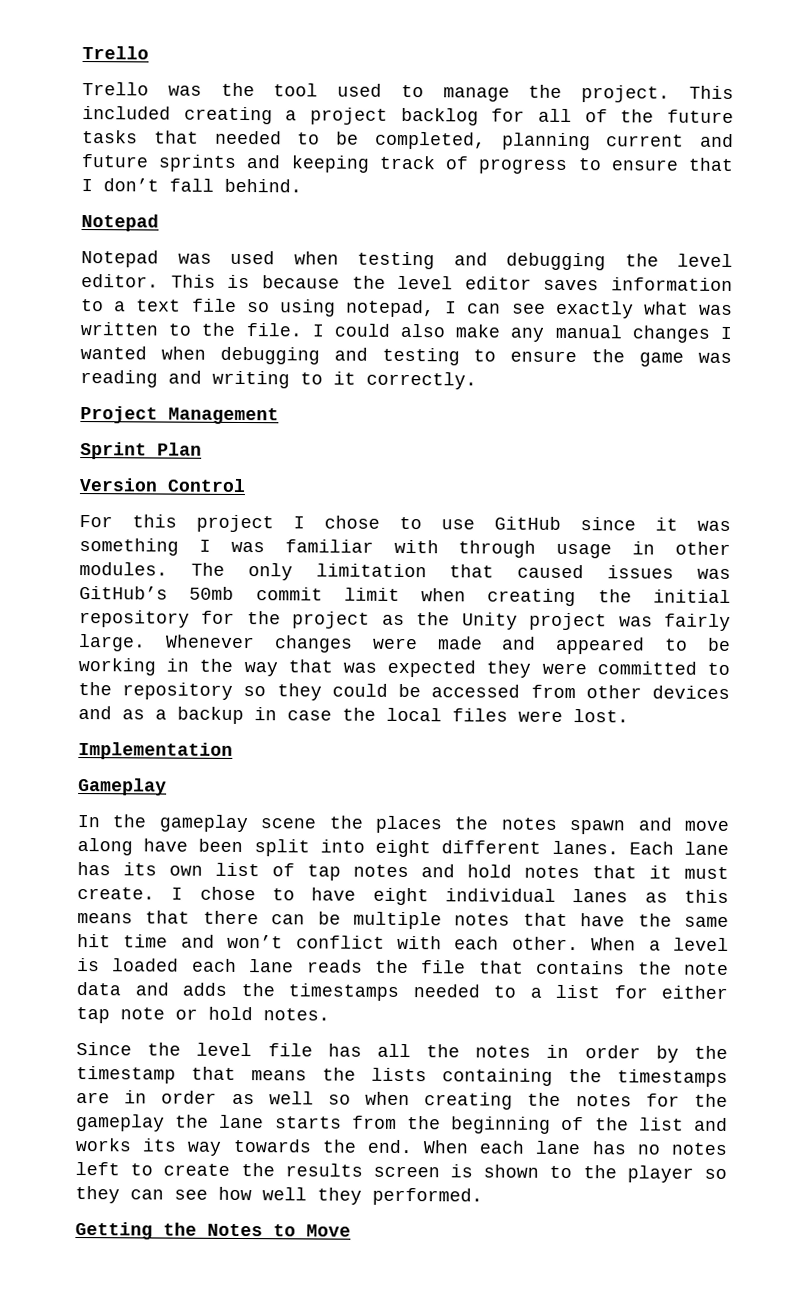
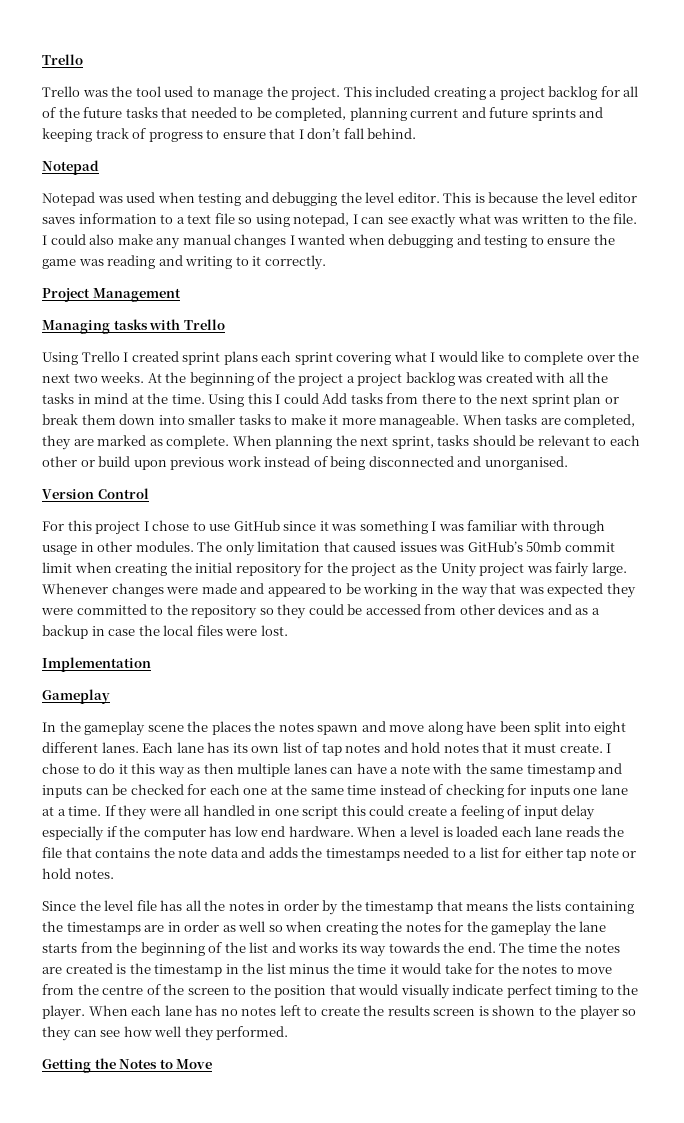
[80,442,202,460] Sprint Plan -> [42,319,225,334] [42,351,640,365] [42,372,609,387] [42,393,619,407] [42,414,636,428] [42,435,640,450] [42,456,568,470] Managing tasks with Trello // Using Trello I created sprint plans each sprint covering what I would like to complete over the next two weeks. At the beginning of the project a project backlog was created with all the tasks in mind at the time. Using this I could Add tasks from there to the next sprint plan or break them down into smaller tasks to make it more manageable. When tasks are completed, they are marked as complete. When planning the next sprint, tasks should be relevant to each other or build upon previous work instead of being disconnected and unorganised.
[311,887,729,906] [77,910,729,930] [77,934,579,951] have eight individual lanes as this means that there can be multiple notes that have the same hit time and won’t conflict with each other. -> [99,763,623,778] [42,784,628,798] [42,805,596,820] [42,826,354,841] do it this way as then multiple lanes can have a note with the same timestamp and inputs can be checked for each one at the same time instead of checking for inputs one lane at a time. If they were all handled in one script this could create a feeling of input delay especially if the computer has low end hardware.
(412, 1146) none -> [499,942,620,953] [42,963,613,977] [42,984,639,999] [42,1005,85,1020] The time the notes are created is the timestamp in the list minus the time it would take for the notes to move from the centre of the screen to the position that would visually indicate perfect timing to the player.

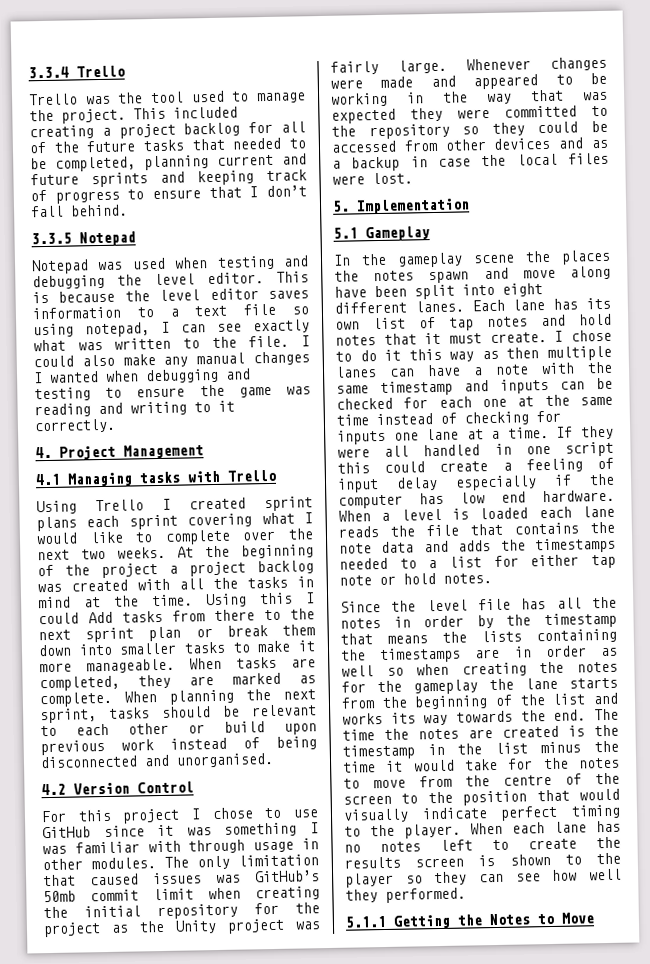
(42, 59) none -> [28,66,69,79] 3.3.4
(417, 133) none -> [31,232,72,245] 3.3.5
(326, 262) none -> [35,446,52,459] 4.
(181, 295) none -> [35,473,61,486] 4.1
(568, 463) none -> [41,783,66,796] 4.2
(288, 630) none -> [332,200,350,212] 5.
(151, 664) none -> [333,227,358,239] 5.1
(289, 1033) none -> [345,915,387,928] 5.1.1

